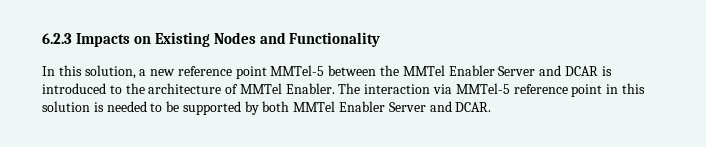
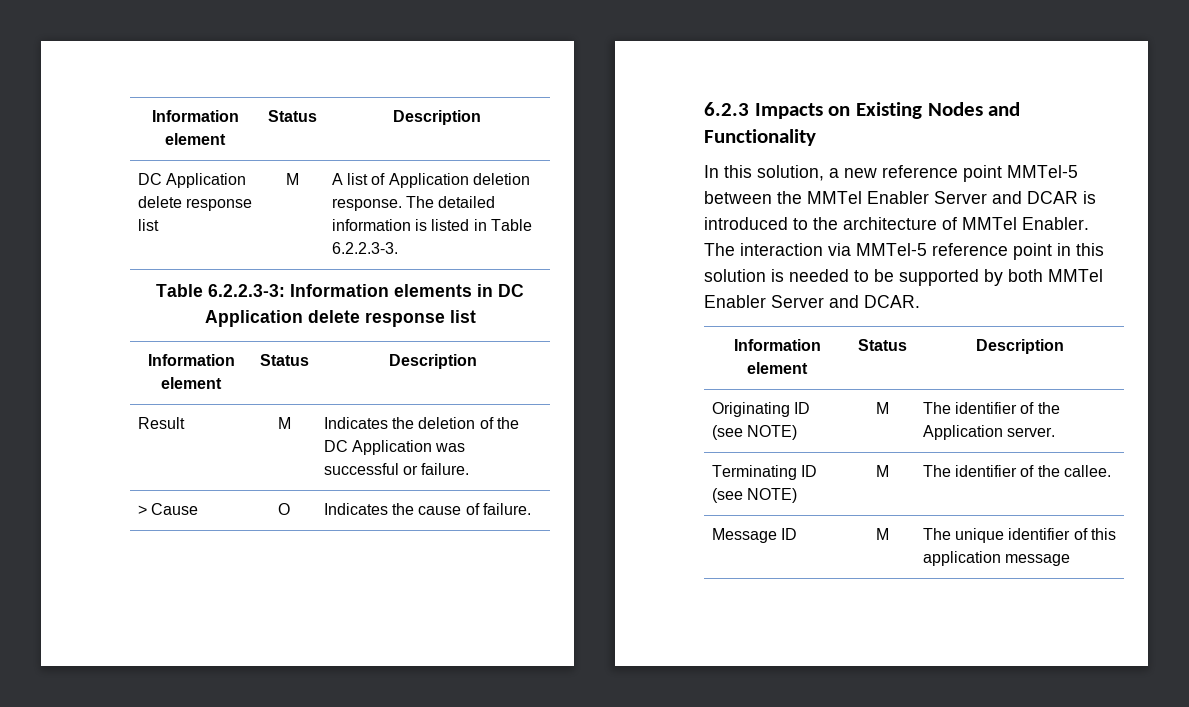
(42, 38) none -> [151,110,239,122] [165,133,226,145] [267,110,317,122] [393,110,481,125] [137,173,247,188] [137,196,253,211] [137,219,159,231] [285,173,299,185] [331,173,530,188] [331,196,496,211] [331,219,532,231] [331,242,398,254] [156,284,524,297] [204,310,476,327] [147,354,235,366] [161,377,222,389] [259,354,309,366] [389,354,477,369] [137,417,185,429] [277,417,291,429] [323,417,519,429] [323,440,466,455] [323,463,470,475] [137,503,199,515] [278,503,290,515] [323,503,531,515] Information element | Status | Description // DC Application delete response list | M | A list of Application deletion response. The detailed information is listed in Table 6.2.2.3-3. // Table 6.2.2.3-3: Information elements in DC Application delete response list // Information element | Status | Description // Result | M | Indicates the deletion of the DC Application was successful or failure. // > Cause | O | Indicates the cause of failure. //
(492, 107) none -> [733,339,821,351] [747,362,808,374] [858,339,907,351] [975,339,1064,354] [711,402,811,417] [711,425,798,440] [876,402,889,414] [922,402,1060,414] [922,425,1056,440] [711,465,818,480] [711,488,798,503] [876,465,889,477] [922,465,1111,477] [711,528,798,543] [876,528,889,540] [922,528,1116,543] [922,551,1071,566] // Information element | Status | Description // Originating ID (see NOTE) | M | The identifier of the Application server. // Terminating ID (see NOTE) | M | The identifier of the callee. // Message ID | M | The unique identifier of this application message

